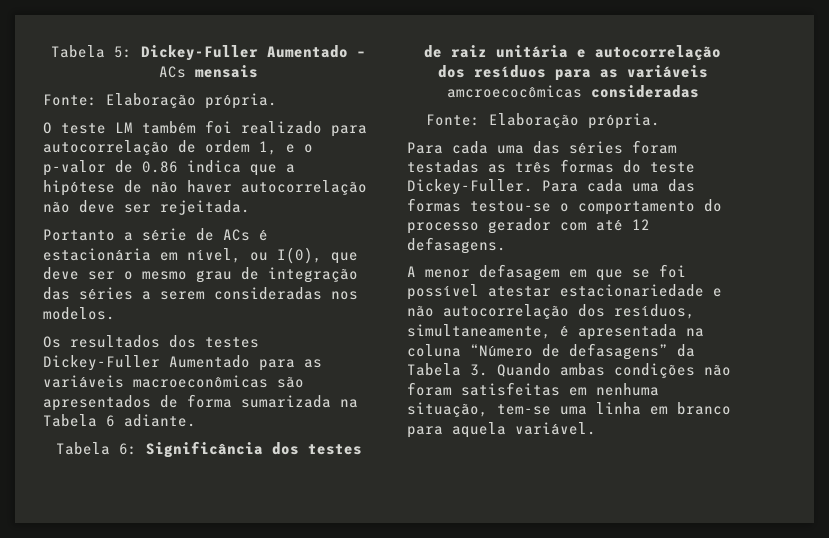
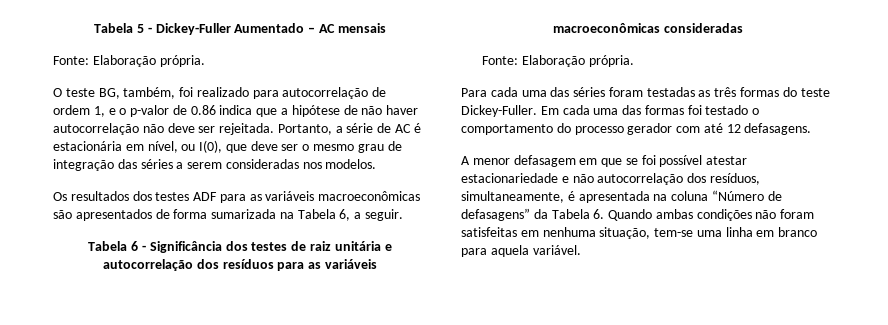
[51,45,132,58] Tabela 5: -> [94,23,152,33] Tabela 5 -
[159,66,186,78] ACs -> [318,24,335,33] AC
[115,121,196,134] LM também -> [98,87,176,99] BG, também,
[43,229,115,241] // Portanto -> [277,124,332,135] Portanto,
[223,229,250,241] ACs -> [395,124,412,133] AC
[43,355,250,371] Dickey-Fuller Aumentado -> [193,192,218,201] ADF
[106,414,196,427] [55,442,137,455] 6 adiante. // Tabela 6: -> [339,209,404,221] [88,241,147,251] 6, a seguir. // Tabela 6 -
[446,85,582,98] amcroecocômicas -> [553,23,661,33] macroeconômicas
[542,180,578,192] Para -> [540,106,559,115] Em
[470,201,551,212] testou-se -> [687,105,749,115] foi testado
[470,364,488,376] 3. -> [593,209,605,219] 6.

